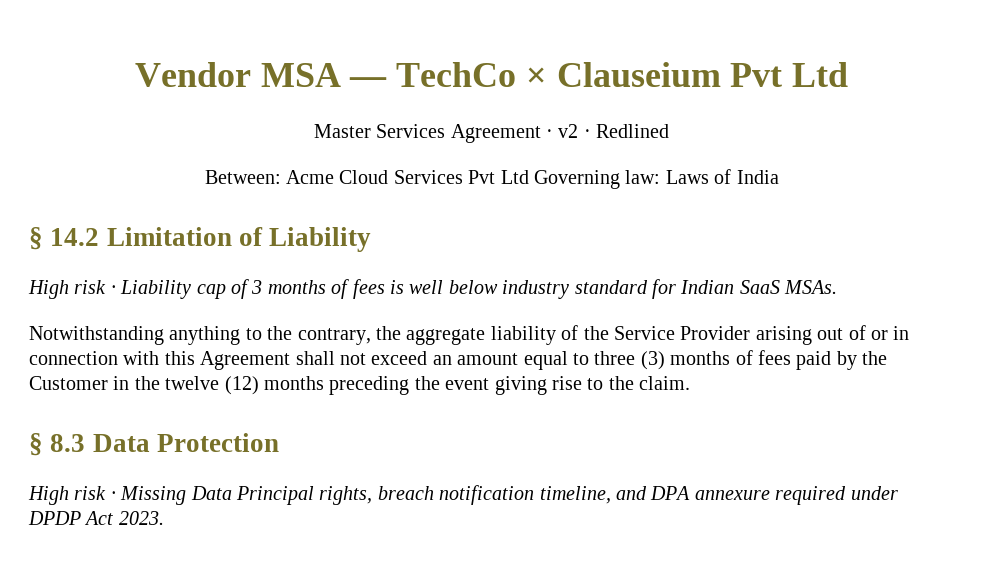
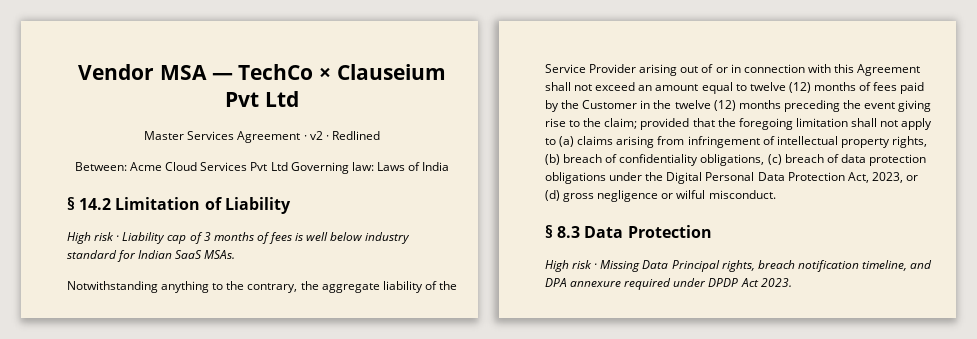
[594,351,665,370] three (3) -> [749,82,811,93] twelve (12)
[639,376,691,390] claim. -> [604,118,933,130] [545,136,927,148] [545,154,926,166] [545,172,918,184] [545,190,776,202] claim; provided that the foregoing limitation shall not apply to (a) claims arising from infringement of intellectual property rights, (b) breach of confidentiality obligations, (c) breach of data protection obligations under the Digital Personal Data Protection Act, 2023, or (d) gross negligence or wilful misconduct.

